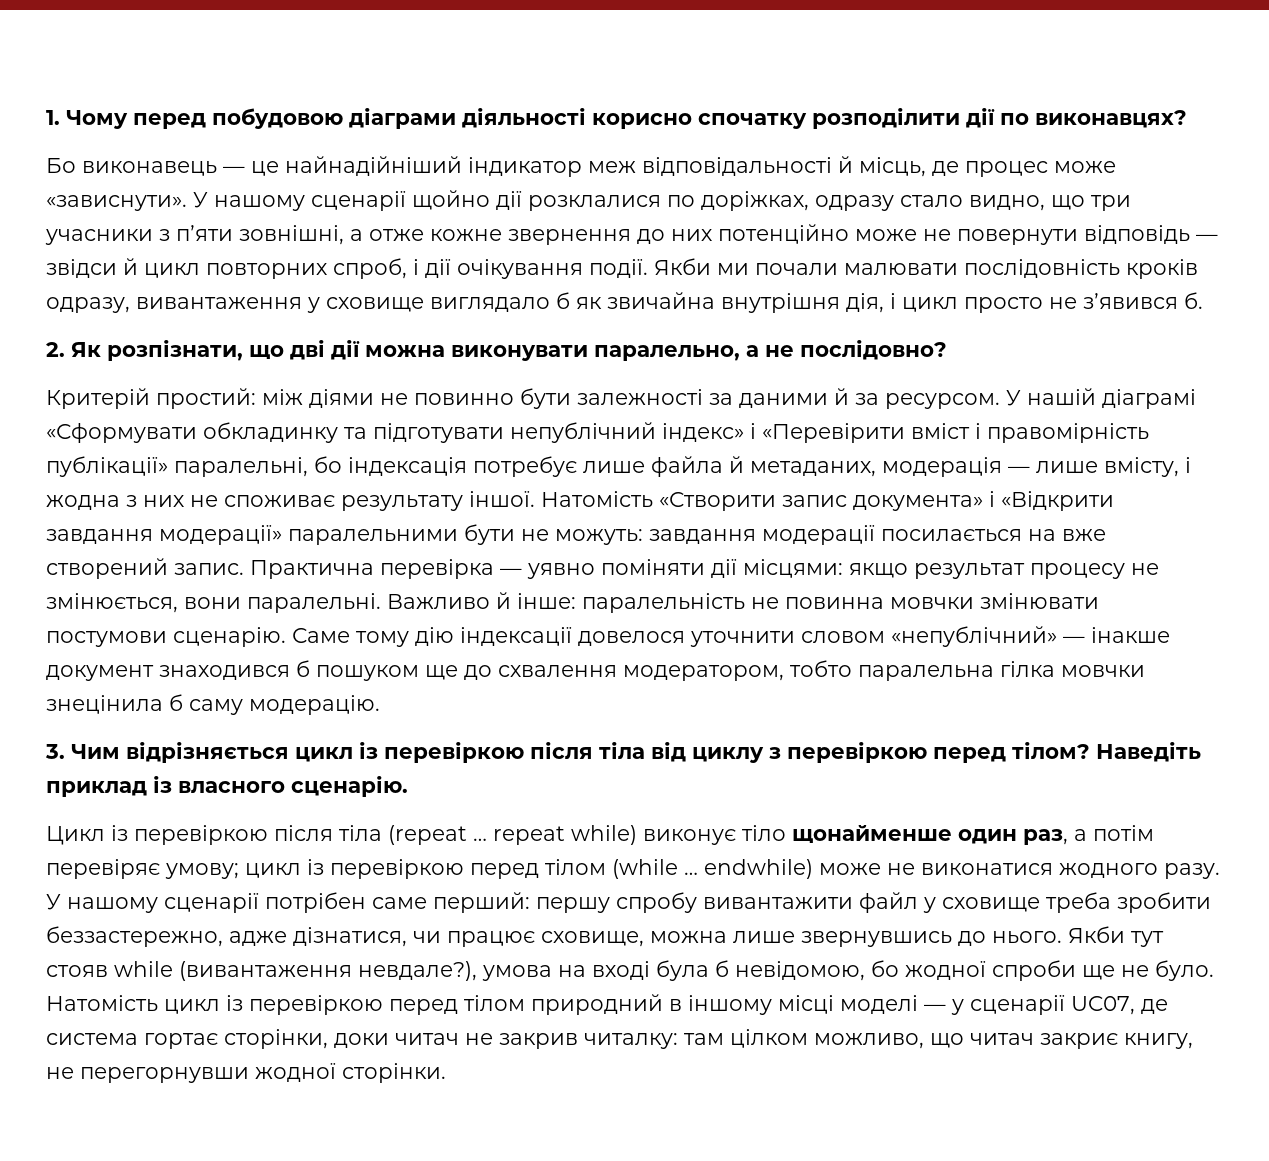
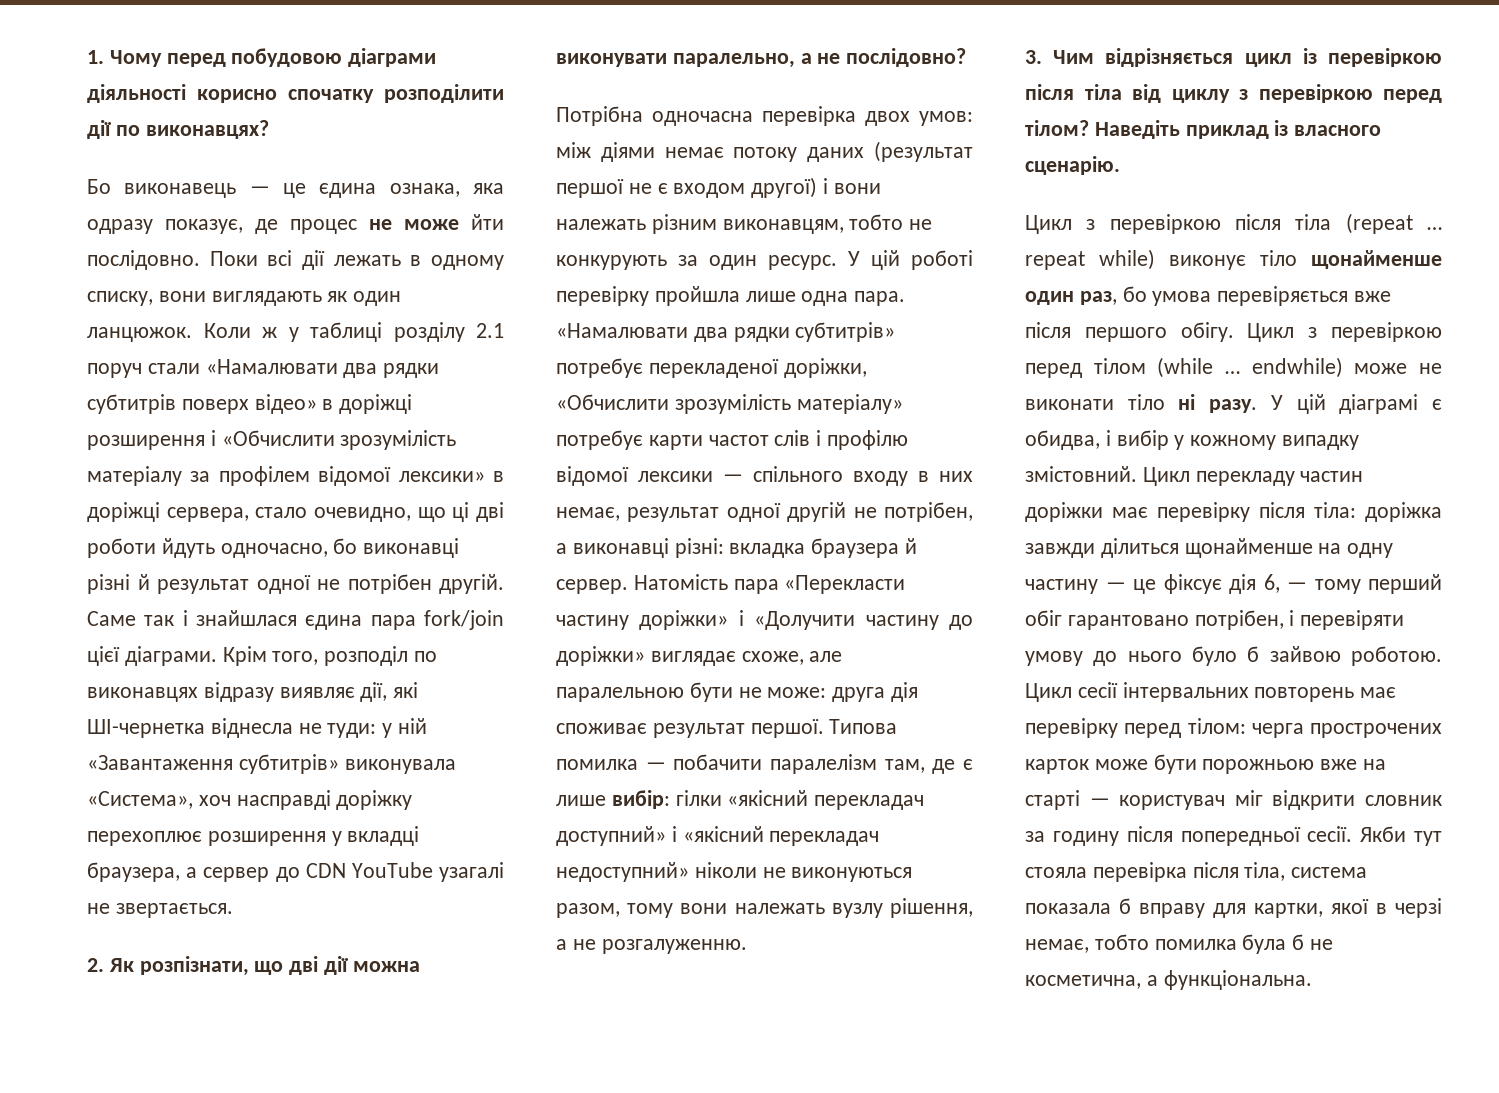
[285,156,1116,177] [46,190,1131,211] [45,224,1218,245] [46,258,1198,279] [46,292,1203,313] найнадійніший індикатор меж відповідальності й місць, де процес може «зависнути». У нашому сценарії щойно дії розклалися по доріжках, одразу стало видно, що три учасники з пʼяти зовнішні, а отже кожне звернення до них потенційно може не повернути відповідь — звідси й цикл повторних спроб, і дії очікування події. Якби ми почали малювати послідовність кроків одразу, вивантаження у сховище виглядало б як звичайна внутрішня дія, і цикл просто не зʼявився б. -> [319,183,504,198] [87,214,504,234] [87,250,504,270] [87,291,402,306] [87,322,504,342] [87,359,440,378] [87,394,413,414] [87,430,457,450] [87,466,504,486] [87,502,505,522] [87,538,460,558] [87,574,504,594] [87,610,504,630] [87,646,438,666] [87,682,419,702] [87,718,428,738] [87,754,456,774] [87,790,413,810] [87,826,420,846] [87,862,504,882] [87,903,233,918] єдина ознака, яка одразу показує, де процес не може йти послідовно. Поки всі дії лежать в одному списку, вони виглядають як один ланцюжок. Коли ж у таблиці розділу 2.1 поруч стали «Намалювати два рядки субтитрів поверх відео» в доріжці розширення і «Обчислити зрозумілість матеріалу за профілем відомої лексики» в доріжці сервера, стало очевидно, що ці дві роботи йдуть одночасно, бо виконавці різні й результат одної не потрібен другій. Саме так і знайшлася єдина пара fork/join цієї діаграми. Крім того, розподіл по виконавцях відразу виявляє дії, які ШІ-чернетка віднесла не туди: у ній «Завантаження субтитрів» виконувала «Система», хоч насправді доріжку перехоплює розширення у вкладці браузера, а сервер до CDN YouTube узагалі не звертається.
[46,388,1196,409] [46,422,1149,443] [46,456,1191,477] [46,491,1114,511] [46,524,1106,545] [46,558,1159,579] [46,592,1099,613] [46,626,1170,647] [46,660,1145,681] [46,694,380,715] Критерій простий: між діями не повинно бути залежності за даними й за ресурсом. У нашій діаграмі «Сформувати обкладинку та підготувати непублічний індекс» і «Перевірити вміст і правомірність публікації» паралельні, бо індексація потребує лише файла й метаданих, модерація — лише вмісту, і жодна з них не споживає результату іншої. Натомість «Створити запис документа» і «Відкрити завдання модерації» паралельними бути не можуть: завдання модерації посилається на вже створений запис. Практична перевірка — уявно поміняти дії місцями: якщо результат процесу не змінюється, вони паралельні. Важливо й інше: паралельність не повинна мовчки змінювати постумови сценарію. Саме тому дію індексації довелося уточнити словом «непублічний» — інакше документ знаходився б пошуком ще до схвалення модератором, тобто паралельна гілка мовчки знецінила б саму модерацію. -> [556,106,973,126] [556,141,973,162] [556,177,881,198] [556,214,933,234] [556,250,973,270] [556,286,906,306] [556,322,896,342] [556,358,867,378] [556,394,903,414] [556,430,909,450] [556,466,973,486] [556,502,973,522] [556,538,918,558] [556,574,906,594] [556,610,973,630] [556,646,843,666] [556,682,919,702] [556,719,898,738] [556,754,973,774] [556,790,925,810] [556,826,880,846] [556,862,913,882] [556,898,973,918] [556,939,747,954] Потрібна одночасна перевірка двох умов: між діями немає потоку даних (результат першої не є входом другої) і вони належать різним виконавцям, тобто не конкурують за один ресурс. У цій роботі перевірку пройшла лише одна пара. «Намалювати два рядки субтитрів» потребує перекладеної доріжки, «Обчислити зрозумілість матеріалу» потребує карти частот слів і профілю відомої лексики — спільного входу в них немає, результат одної другій не потрібен, а виконавці різні: вкладка браузера й сервер. Натомість пара «Перекласти частину доріжки» і «Долучити частину до доріжки» виглядає схоже, але паралельною бути не може: друга дія споживає результат першої. Типова помилка — побачити паралелізм там, де є лише вибір: гілки «якісний перекладач доступний» і «якісний перекладач недоступний» ніколи не виконуються разом, тому вони належать вузлу рішення, а не розгалуженню.
[111,825,128,841] із -> [1086,219,1096,230] з
[1074,825,1154,841] [46,859,324,879] а потім перевіряє умову; цикл із -> [1122,286,1392,306] [1025,322,1318,342] бо умова перевіряється вже після першого обігу. Цикл з
[921,863,1220,879] [46,892,1211,913] [46,926,1164,947] [46,960,1214,981] [46,994,1168,1015] [46,1029,1193,1049] [46,1063,446,1083] виконатися жодного разу. У нашому сценарії потрібен саме перший: першу спробу вивантажити файл у сховище треба зробити беззастережно, адже дізнатися, чи працює сховище, можна лише звернувшись до нього. Якби тут стояв while (вивантаження невдале?), умова на вході була б невідомою, бо жодної спроби ще не було. Натомість цикл із перевіркою перед тілом природний в іншому місці моделі — у сценарії UC07, де система гортає сторінки, доки читач не закрив читалку: там цілком можливо, що читач закриє книгу, не перегорнувши жодної сторінки. -> [1025,394,1442,414] [1025,430,1360,450] [1025,466,1364,486] [1025,502,1442,522] [1025,538,1394,558] [1025,574,1442,594] [1025,610,1405,630] [1025,646,1442,666] [1025,682,1397,702] [1025,718,1442,738] [1025,754,1387,774] [1025,790,1442,810] [1025,826,1442,846] [1025,862,1368,882] [1025,898,1442,918] [1025,934,1334,954] [1025,970,1312,990] виконати тіло ні разу. У цій діаграмі є обидва, і вибір у кожному випадку змістовний. Цикл перекладу частин доріжки має перевірку після тіла: доріжка завжди ділиться щонайменше на одну частину — це фіксує дія 6, — тому перший обіг гарантовано потрібен, і перевіряти умову до нього було б зайвою роботою. Цикл сесії інтервальних повторень має перевірку перед тілом: черга прострочених карток може бути порожньою вже на старті — користувач міг відкрити словник за годину після попередньої сесії. Якби тут стояла перевірка після тіла, система показала б вправу для картки, якої в черзі немає, тобто помилка була б не косметична, а функціональна.

